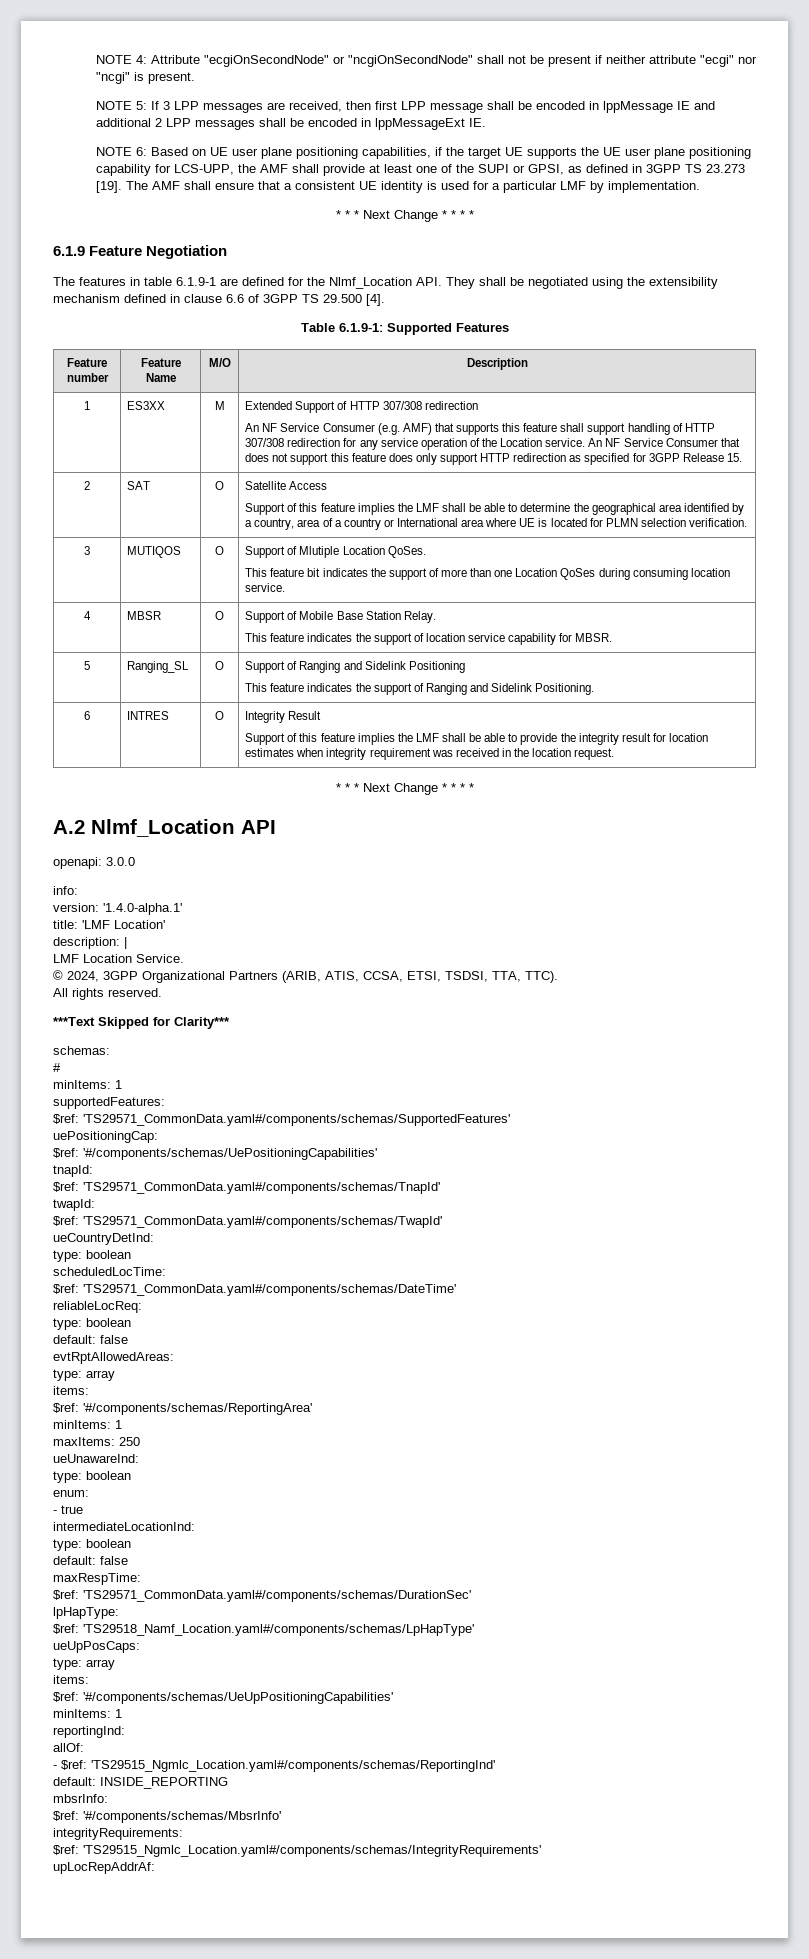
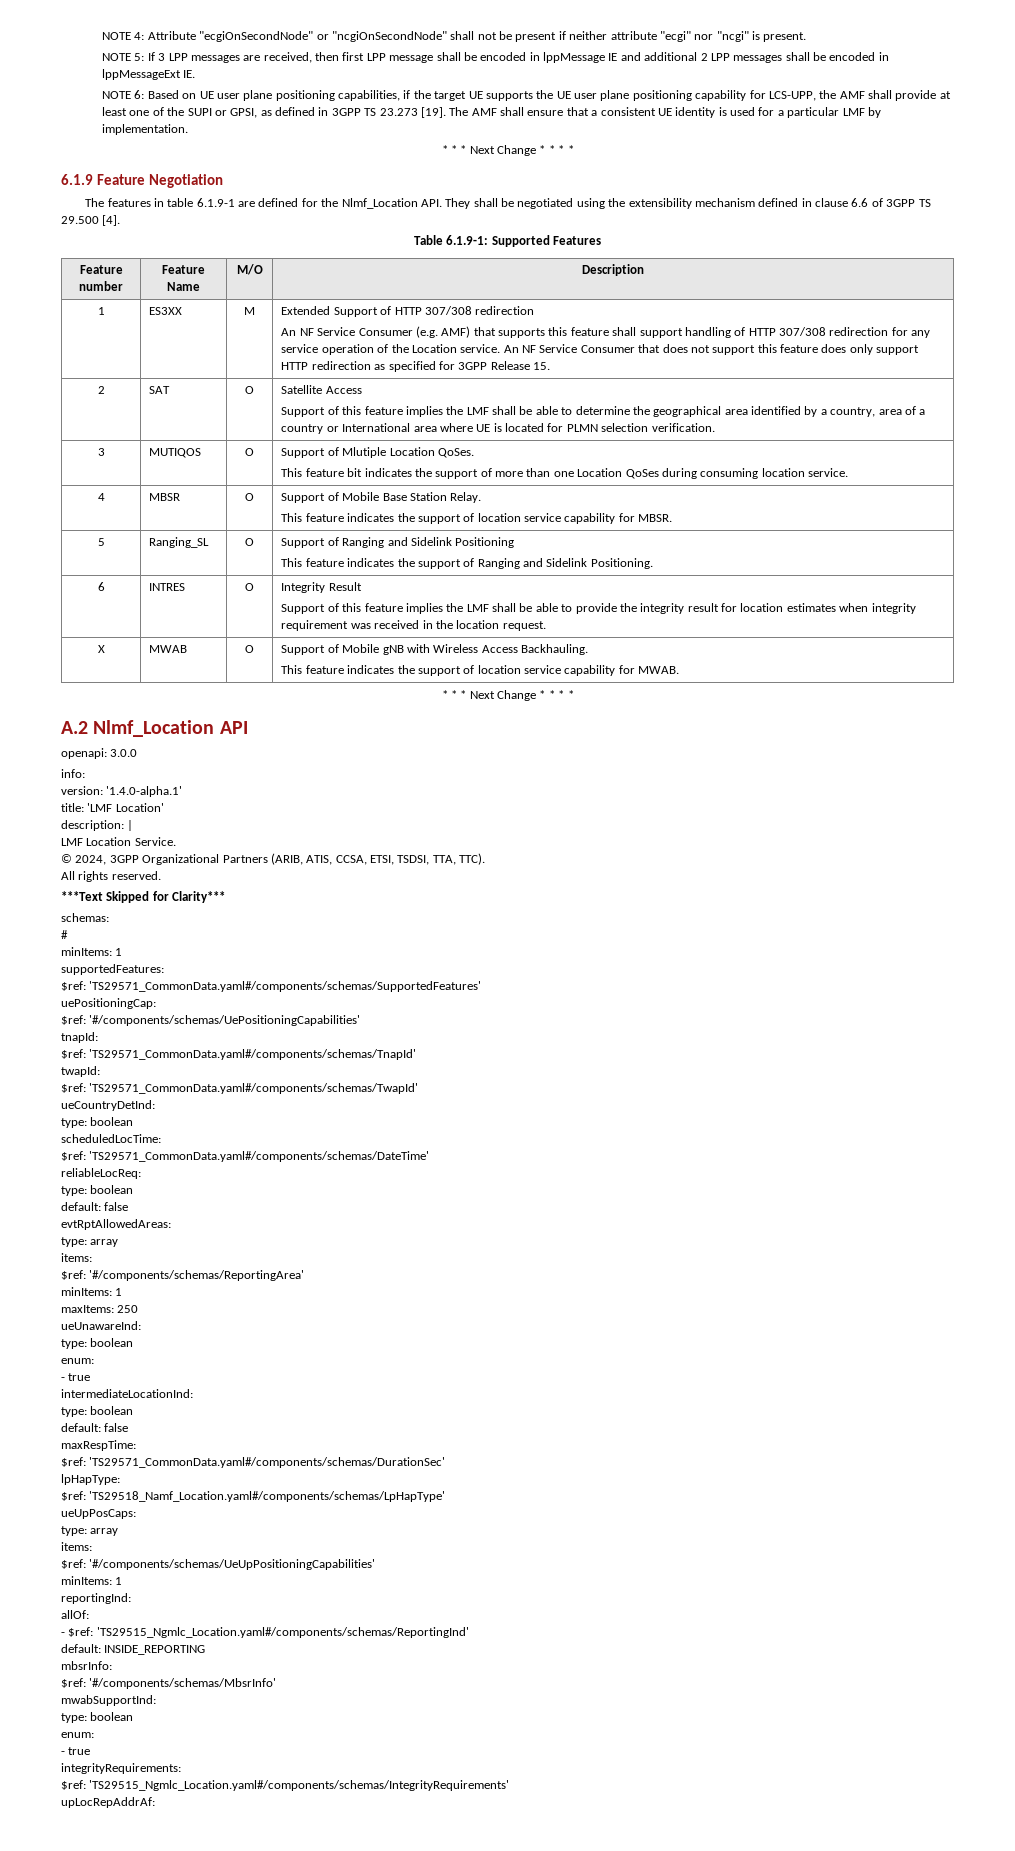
(615, 754) none -> [97,645,105,653] [149,645,188,653] [245,645,254,653] [281,644,589,655] [281,665,680,676] // X | MWAB | O | Support of Mobile gNB with Wireless Access Backhauling. // This feature indicates the support of location service capability for MWAB.
(281, 1817) none -> [61,1695,156,1706] [61,1712,134,1723] [61,1732,94,1738] [61,1747,91,1755] // mwabSupportInd: // type: boolean // enum: // - true

